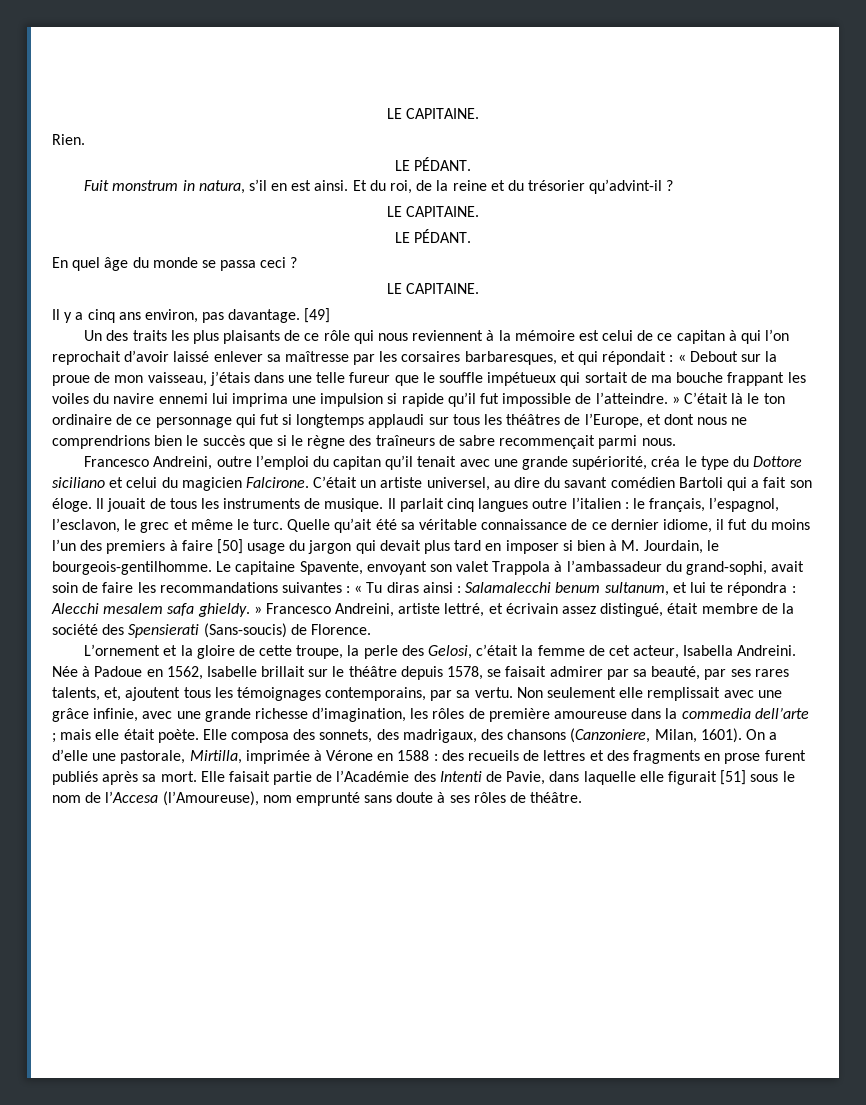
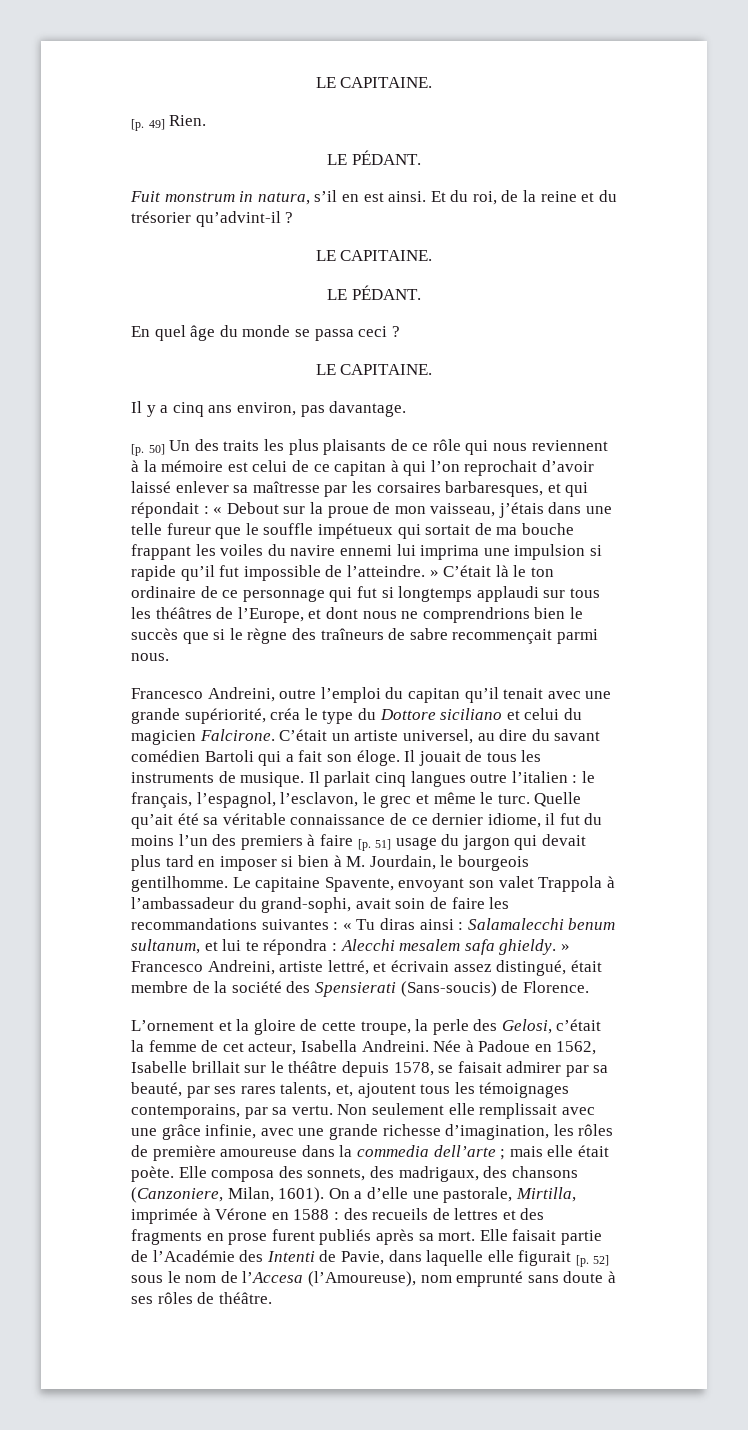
[386,108,480,119] LE CAPITAINE. // -> [315,77,433,88] [131,119,165,131] LE CAPITAINE. // [p. 49]
[304,308,331,323] [49] // -> [131,444,165,456] // [p. 50]
[216,539,243,554] [50] -> [357,839,392,851] [p. 51]
[52,561,212,575] bourgeois-gentilhomme. -> [457,855,529,871] [131,876,228,892] bourgeois gentilhomme.
[720,770,747,785] [51] -> [575,1255,610,1267] [p. 52]

